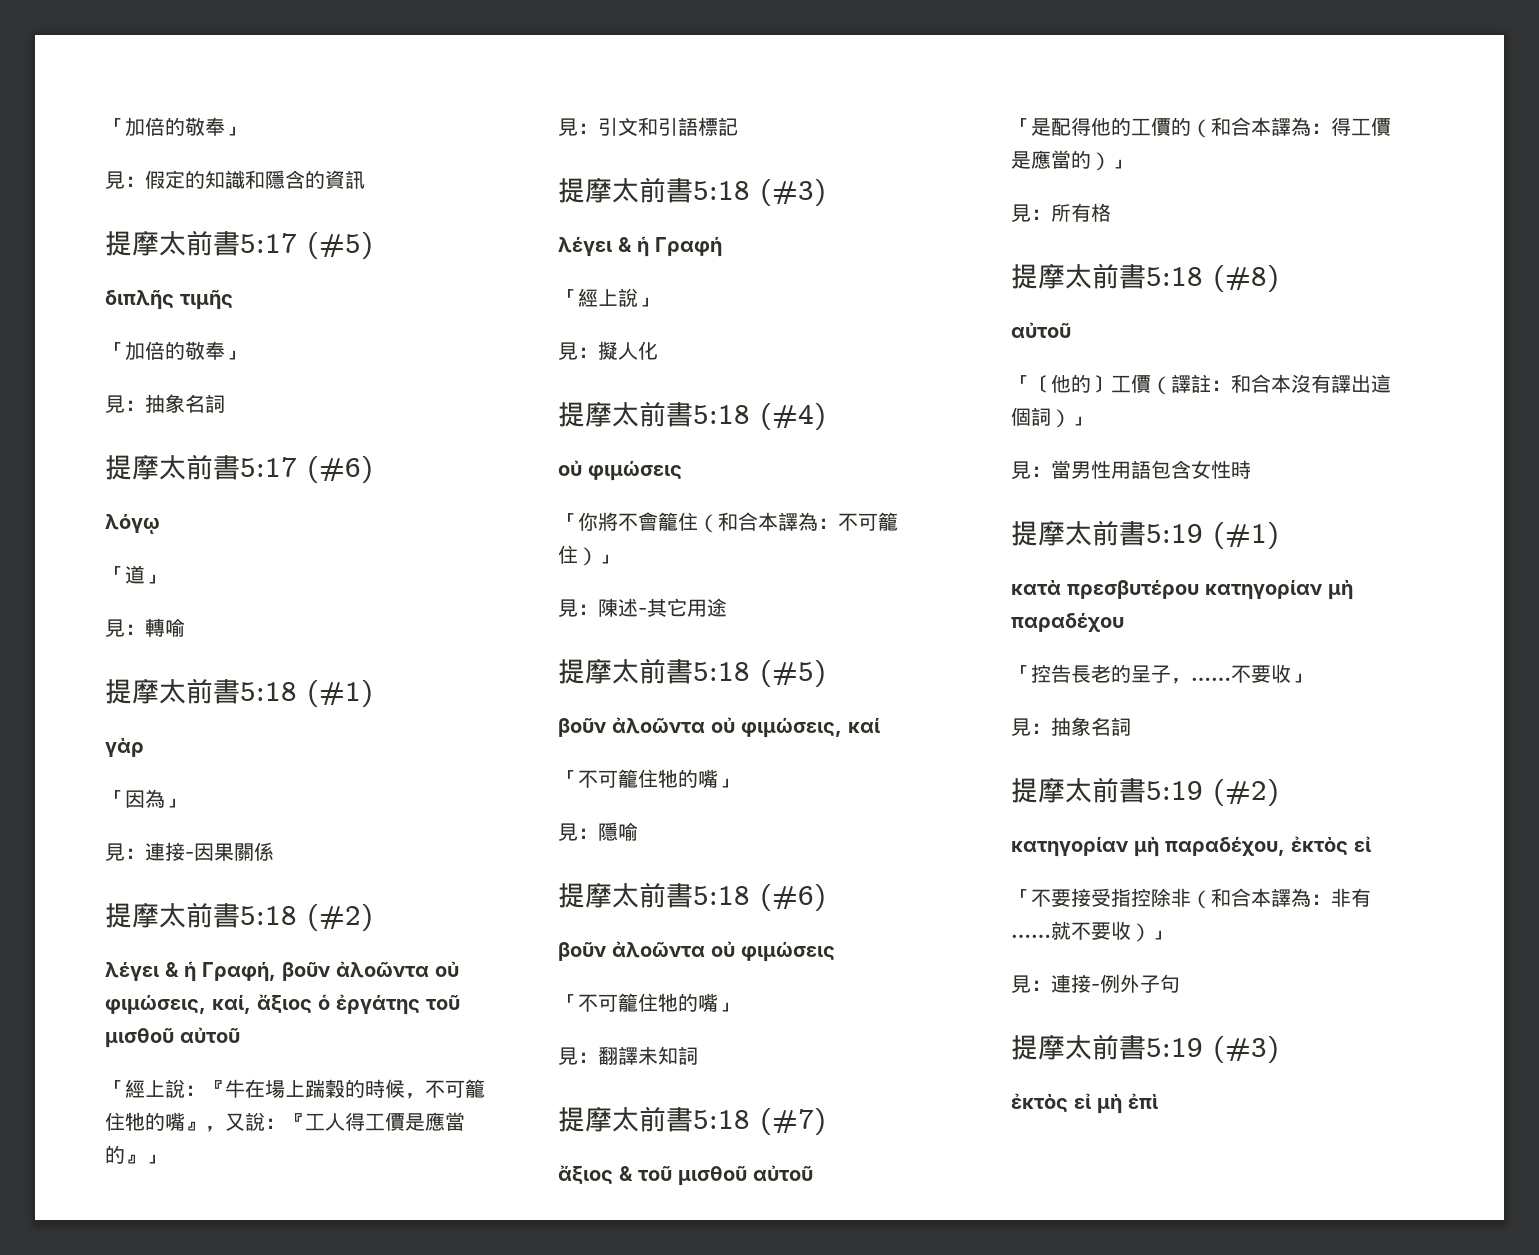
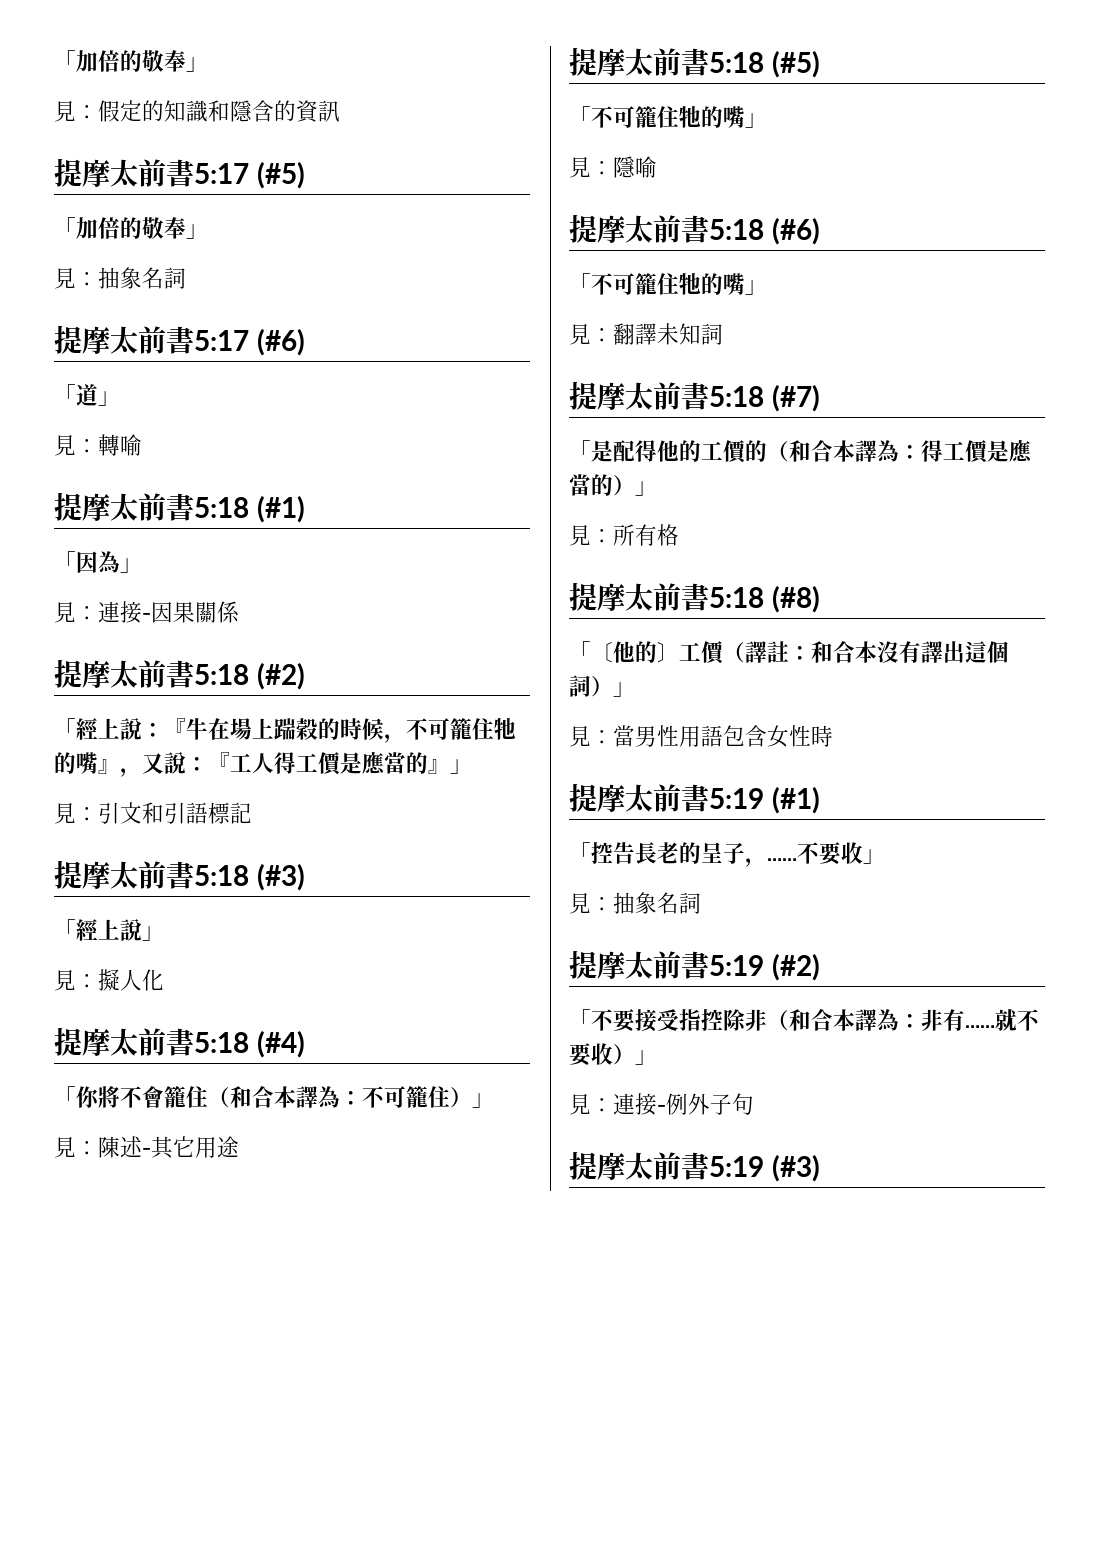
[105,290,233,310] // διπλῆς τιμῆς -> (305, 175) none
[105,513,160,534] // λόγῳ -> (305, 342) none
[105,737,144,757] // γὰρ -> (305, 509) none
[105,961,459,982] [105,994,460,1015] [105,1027,240,1048] // λέγει & ἡ Γραφή, βοῦν ἀλοῶντα οὐ φιμώσεις, καί, ἄξιος ὁ ἐργάτης τοῦ μισθοῦ αὐτοῦ -> (305, 676) none
[558,236,722,257] // λέγει & ἡ Γραφή -> (305, 877) none
[558,460,682,481] // οὐ φιμώσεις -> (305, 1044) none
[558,717,881,738] // βοῦν ἀλοῶντα οὐ φιμώσεις, καί -> (820, 64) none
[558,941,835,962] // βοῦν ἀλοῶντα οὐ φιμώσεις -> (820, 231) none
[558,1165,813,1186] // ἄξιος & τοῦ μισθοῦ αὐτοῦ -> (820, 398) none
[1011,322,1071,338] // αὐτοῦ -> (820, 599) none
[1011,579,1353,600] [1011,612,1124,632] // κατὰ πρεσβυτέρου κατηγορίαν μὴ παραδέχου -> (820, 800) none
[1011,836,1372,857] // κατηγορίαν μὴ παραδέχου, ἐκτὸς εἰ -> (820, 967) none
[1011,1093,1159,1114] // ἐκτὸς εἰ μὴ ἐπὶ -> (820, 1168) none

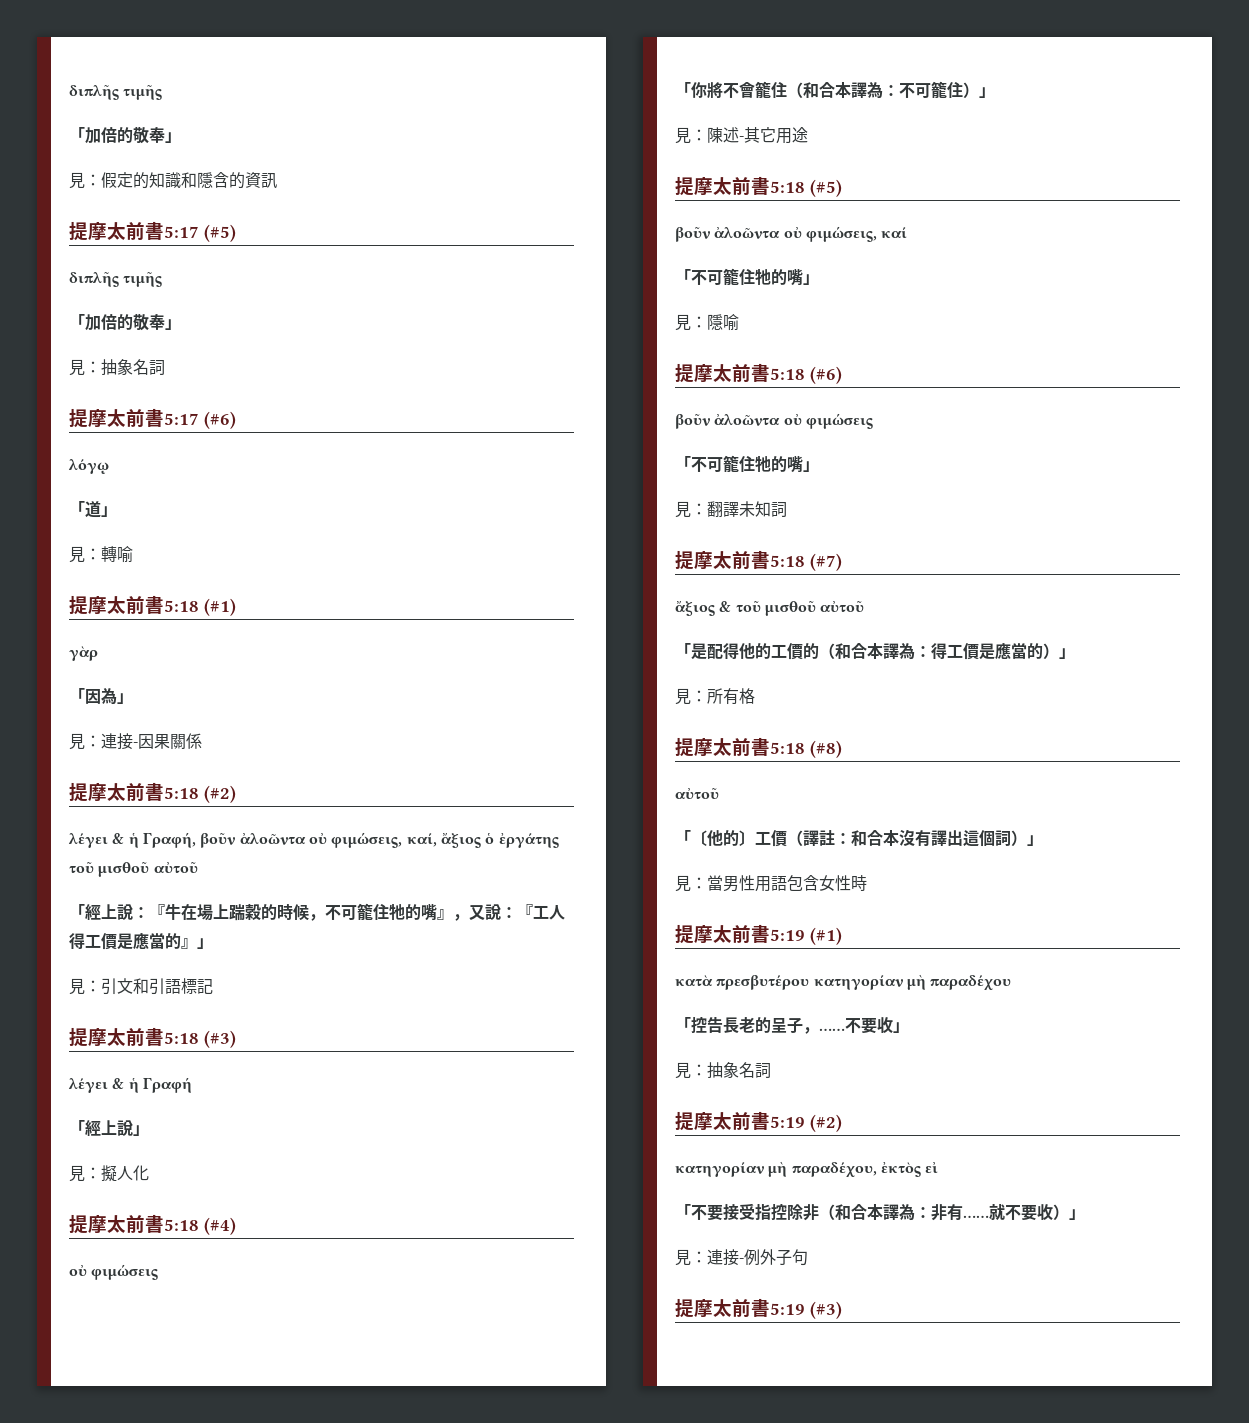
(54, 59) none -> [69,85,163,100] διπλῆς τιμῆς //
(305, 175) none -> [69,272,163,287] // διπλῆς τιμῆς
(305, 342) none -> [68,459,109,474] // λόγῳ
(305, 509) none -> [69,646,98,661] // γὰρ
(305, 676) none -> [68,832,559,848] [69,862,198,877] // λέγει & ἡ Γραφή, βοῦν ἀλοῶντα οὐ φιμώσεις, καί, ἄξιος ὁ ἐργάτης τοῦ μισθοῦ αὐτοῦ
(305, 877) none -> [68,1077,192,1093] // λέγει & ἡ Γραφή
(305, 1044) none -> [69,1264,159,1280] // οὐ φιμώσεις
(820, 64) none -> [675,226,908,242] // βοῦν ἀλοῶντα οὐ φιμώσεις, καί
(820, 231) none -> [675,413,873,429] // βοῦν ἀλοῶντα οὐ φιμώσεις
(820, 398) none -> [675,600,865,616] // ἄξιος & τοῦ μισθοῦ αὐτοῦ
(820, 599) none -> [675,788,719,799] // αὐτοῦ
(820, 800) none -> [675,974,1012,991] // κατὰ πρεσβυτέρου κατηγορίαν μὴ παραδέχου
(820, 967) none -> [675,1161,939,1178] // κατηγορίαν μὴ παραδέχου, ἐκτὸς εἰ

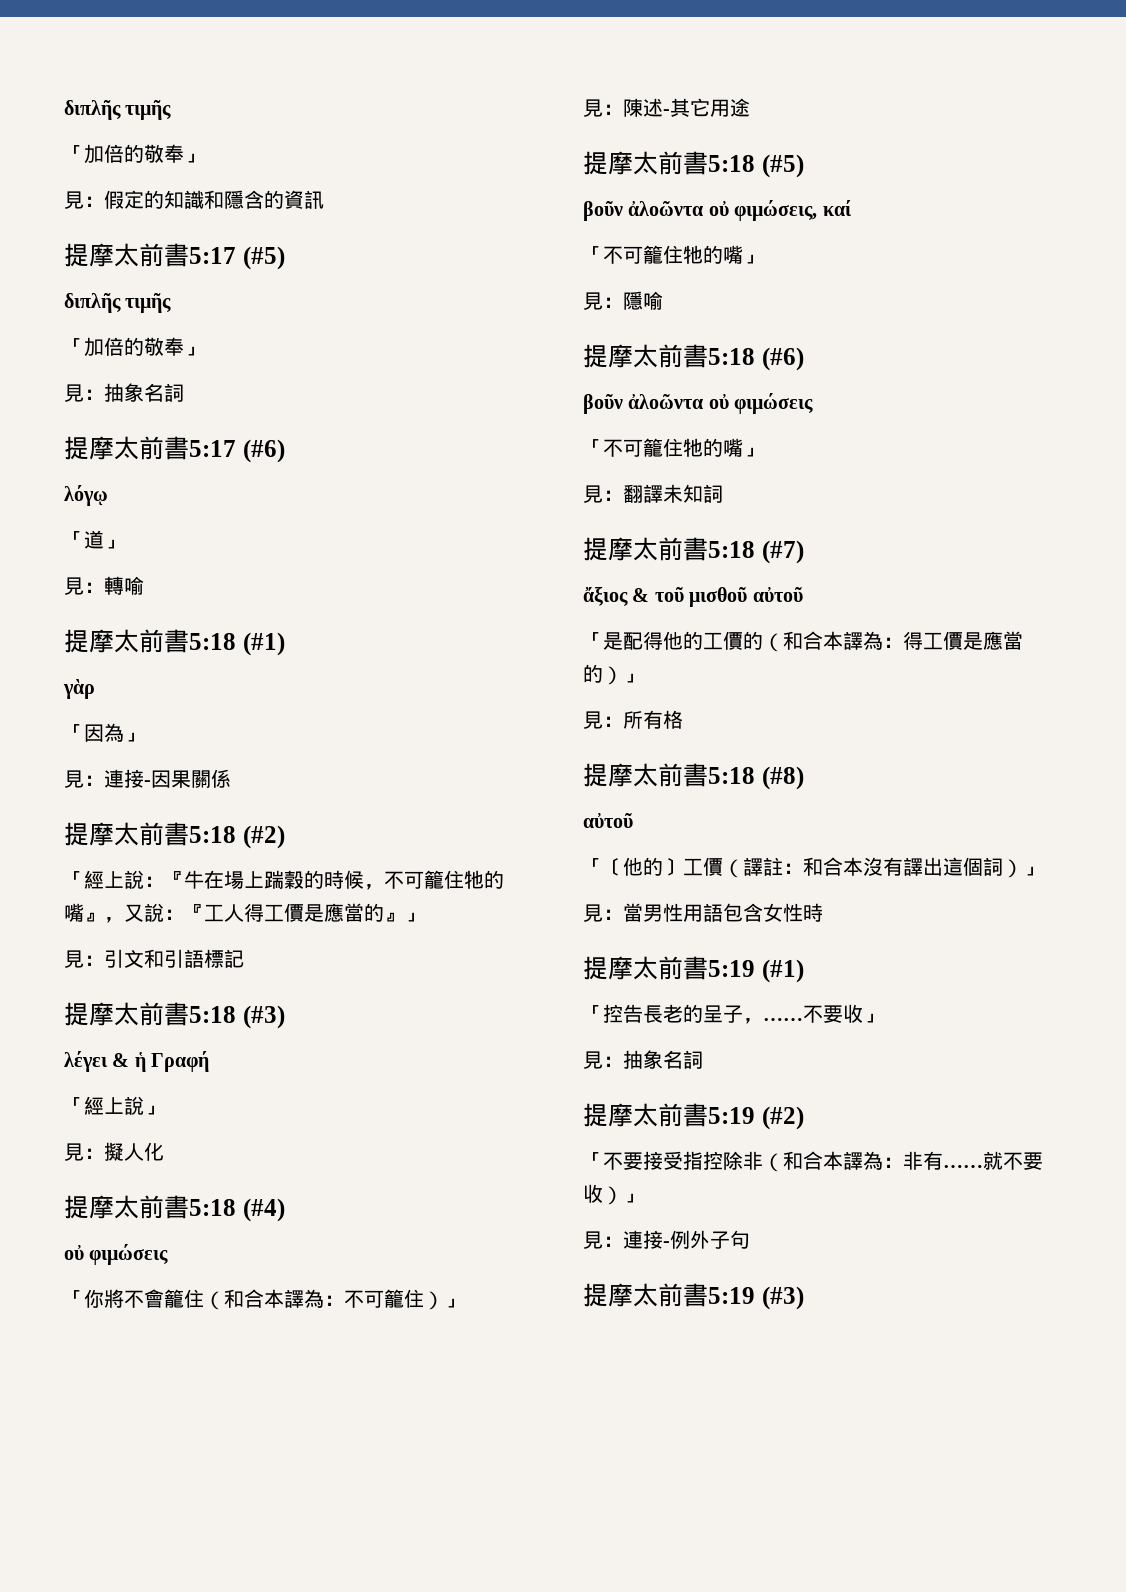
[68,832,559,848] [69,862,198,877] // λέγει & ἡ Γραφή, βοῦν ἀλοῶντα οὐ φιμώσεις, καί, ἄξιος ὁ ἐργάτης τοῦ μισθοῦ αὐτοῦ -> (285, 837) none
[675,974,1012,991] // κατὰ πρεσβυτέρου κατηγορίαν μὴ παραδέχου -> (804, 971) none
[675,1161,939,1178] // κατηγορίαν μὴ παραδέχου, ἐκτὸς εἰ -> (804, 1118) none

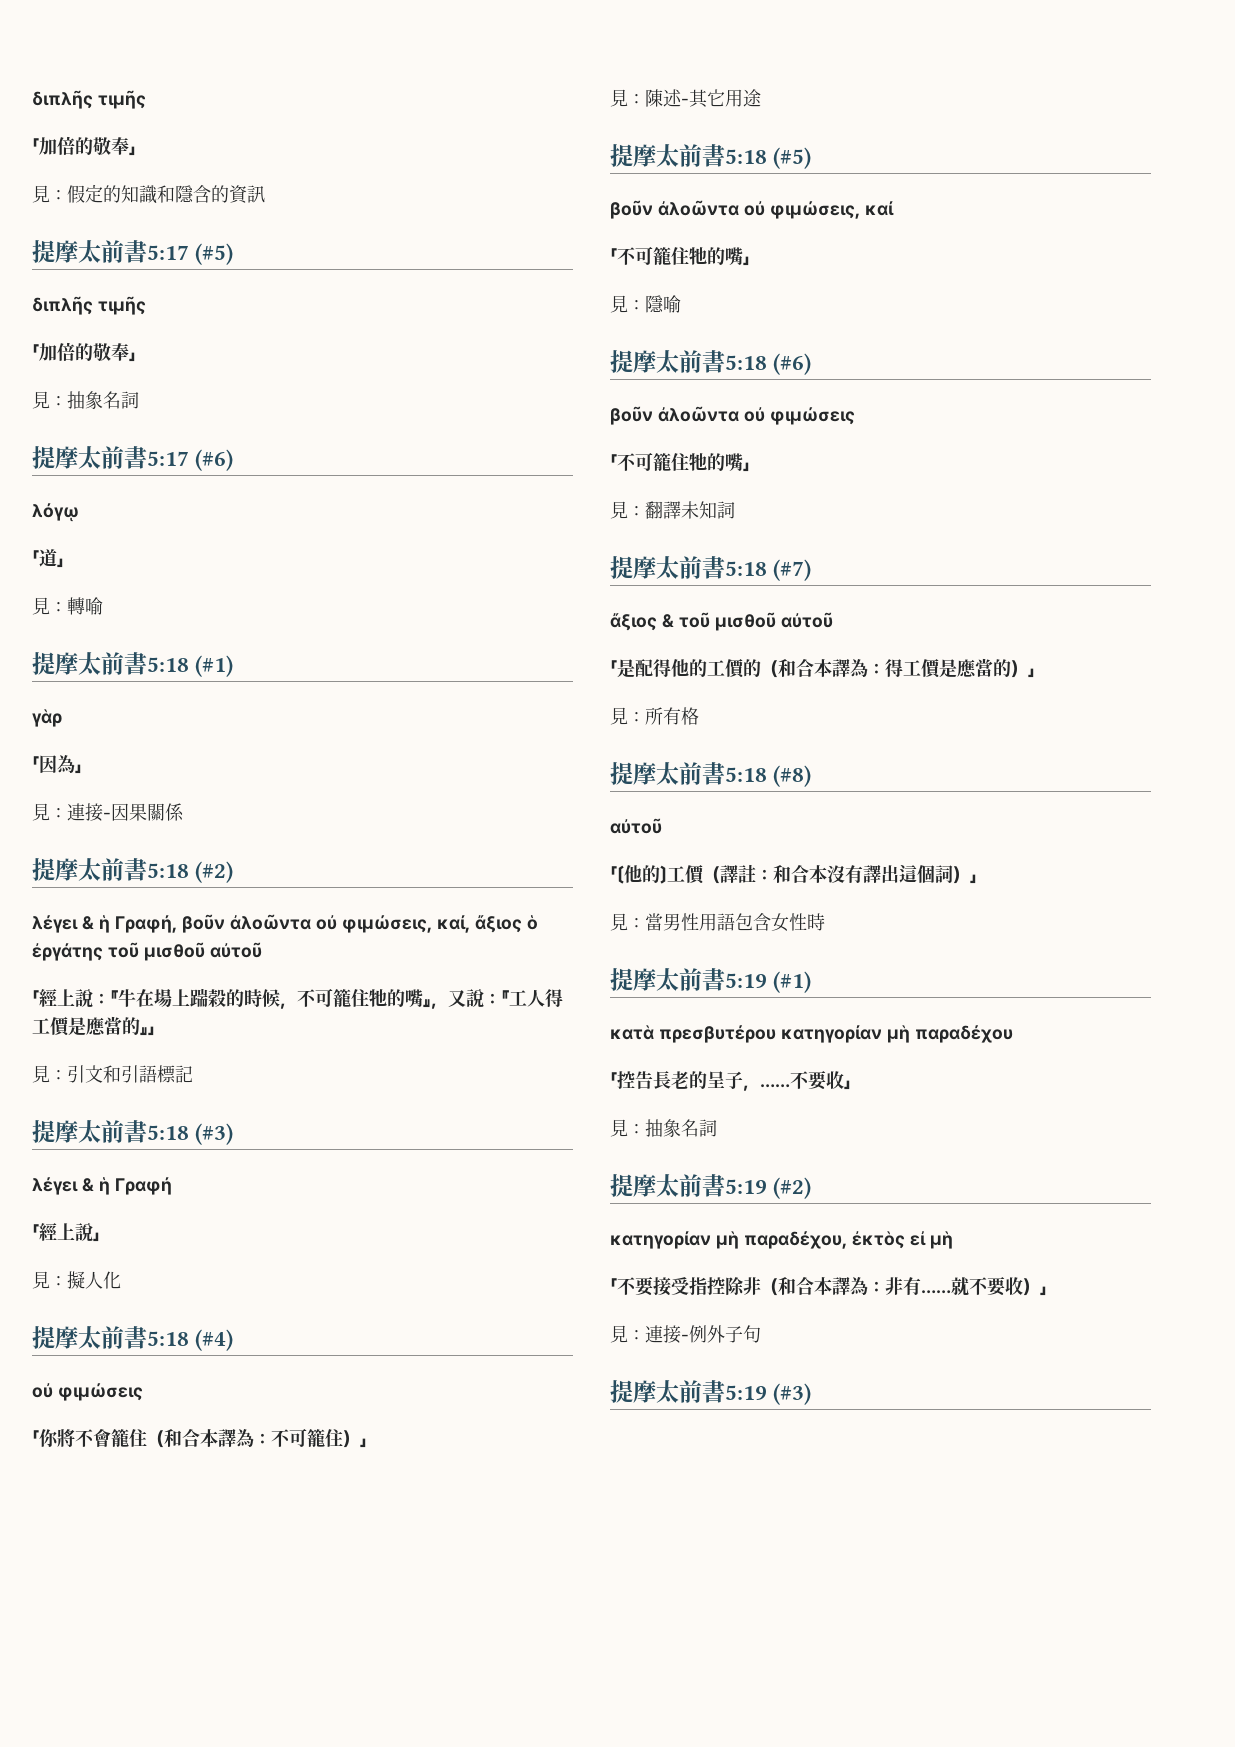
(285, 837) none -> [32,914,538,933] [32,942,262,961] // λέγει & ἡ Γραφή, βοῦν ἀλοῶντα οὐ φιμώσεις, καί, ἄξιος ὁ ἐργάτης τοῦ μισθοῦ αὐτοῦ
(804, 971) none -> [610,1025,1013,1043] // κατὰ πρεσβυτέρου κατηγορίαν μὴ παραδέχου
(804, 1118) none -> [610,1231,953,1249] // κατηγορίαν μὴ παραδέχου, ἐκτὸς εἰ μὴ

